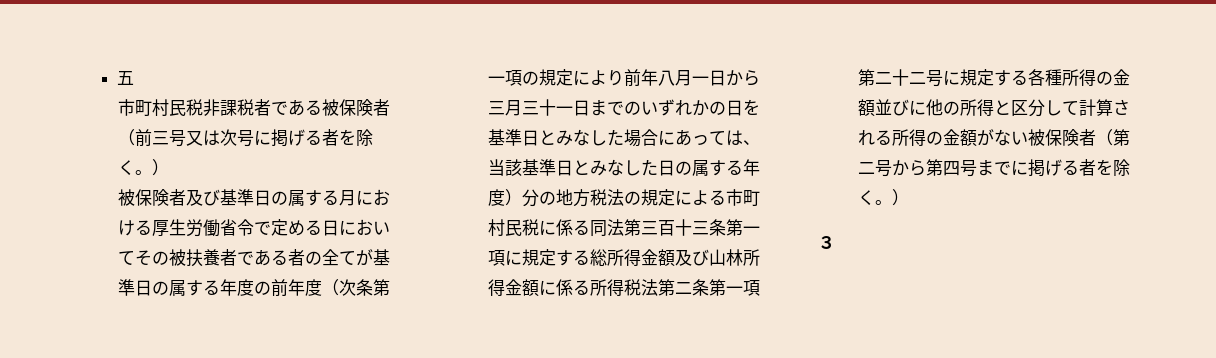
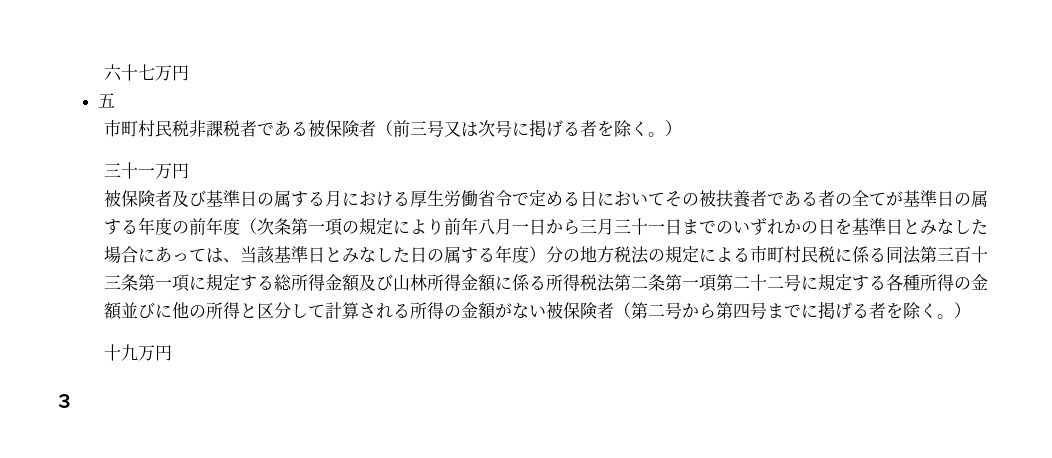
(116, 78) none -> [104,64,190,81] 六十七万円 //
(170, 167) none -> [104,162,190,179] // 三十一万円
(910, 197) none -> [104,344,173,361] // 十九万円

